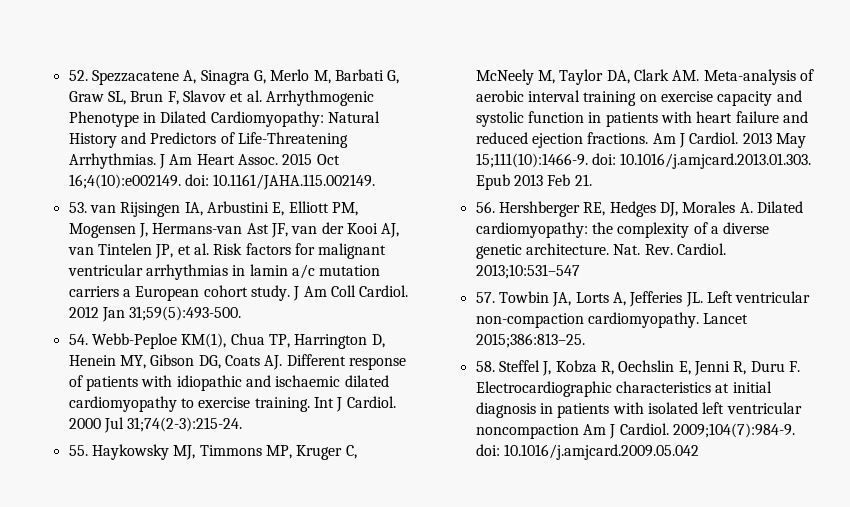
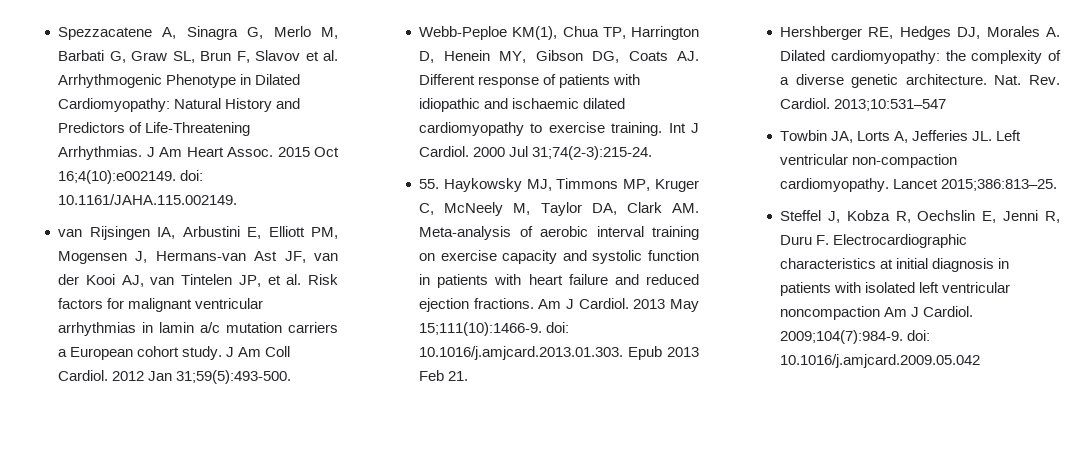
[68,70,88,81] 52. -> (58, 33) none
[68,202,87,213] 53. -> (238, 199) none
[68,334,88,345] 54. -> (292, 377) none
[475,201,495,213] 56. -> (469, 376) none
[475,292,495,303] 57. -> (947, 105) none
[475,361,495,372] 58. -> (1058, 185) none

